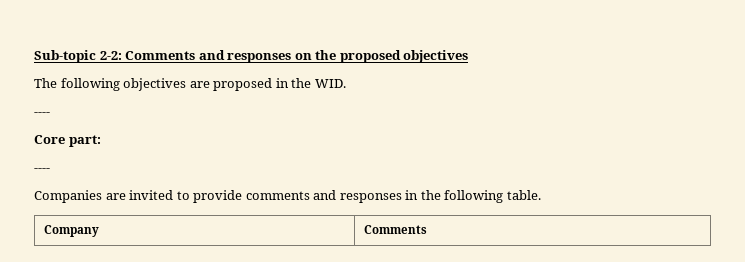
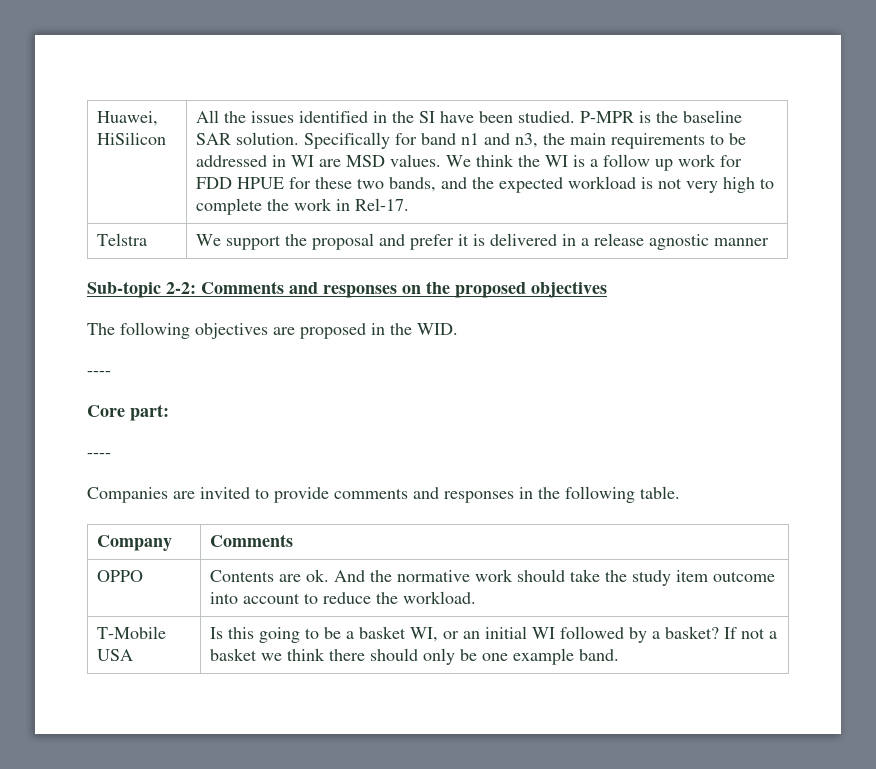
(34, 56) none -> [97,111,159,126] [97,132,167,145] [196,110,743,123] [196,132,747,149] [196,154,743,171] [196,176,775,193] [196,198,410,215] [97,233,148,246] [196,233,770,250] Huawei, HiSilicon | All the issues identified in the SI have been studied. P-MPR is the baseline SAR solution. Specifically for band n1 and n3, the main requirements to be addressed in WI are MSD values. We think the WI is a follow up work for FDD HPUE for these two bands, and the expected workload is not very high to complete the work in Rel-17. // Telstra | We support the proposal and prefer it is delivered in a release agnostic manner //
(427, 229) none -> [97,570,144,582] [210,569,776,586] [210,591,477,604] [97,626,167,639] [97,649,134,661] [210,626,778,643] [210,648,620,665] // OPPO | Contents are ok. And the normative work should take the study item outcome into account to reduce the workload. // T-Mobile USA | Is this going to be a basket WI, or an initial WI followed by a basket? If not a basket we think there should only be one example band.

